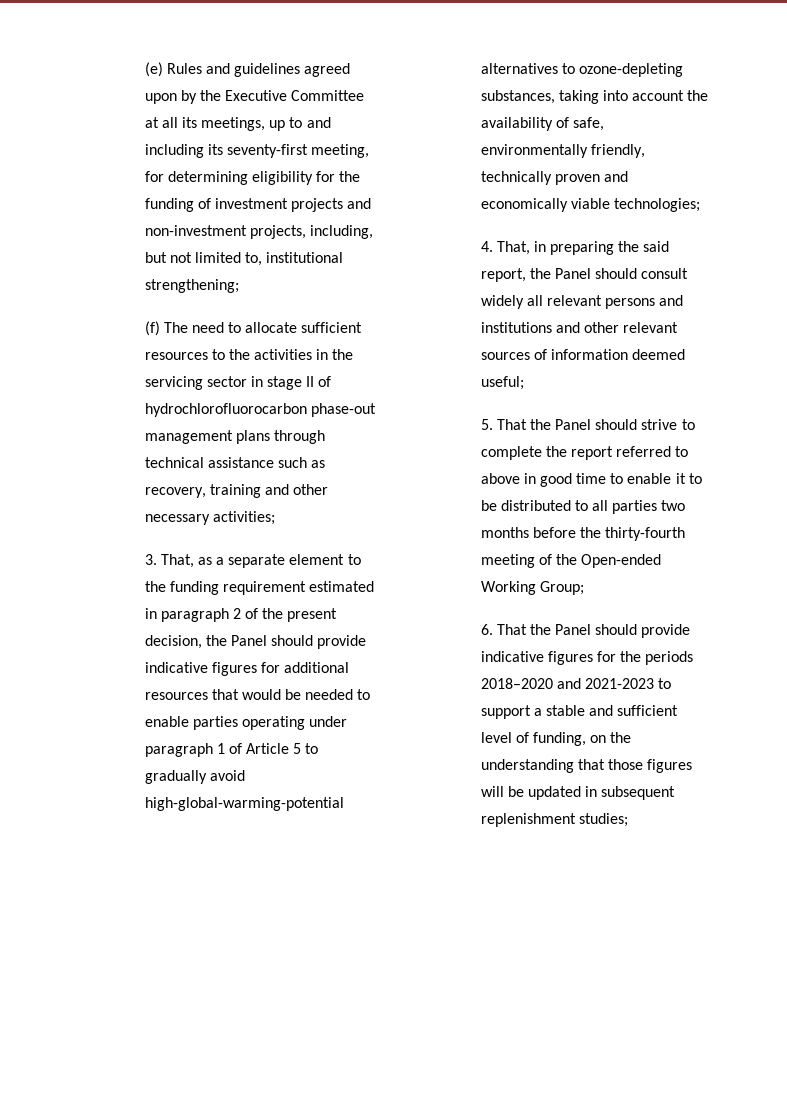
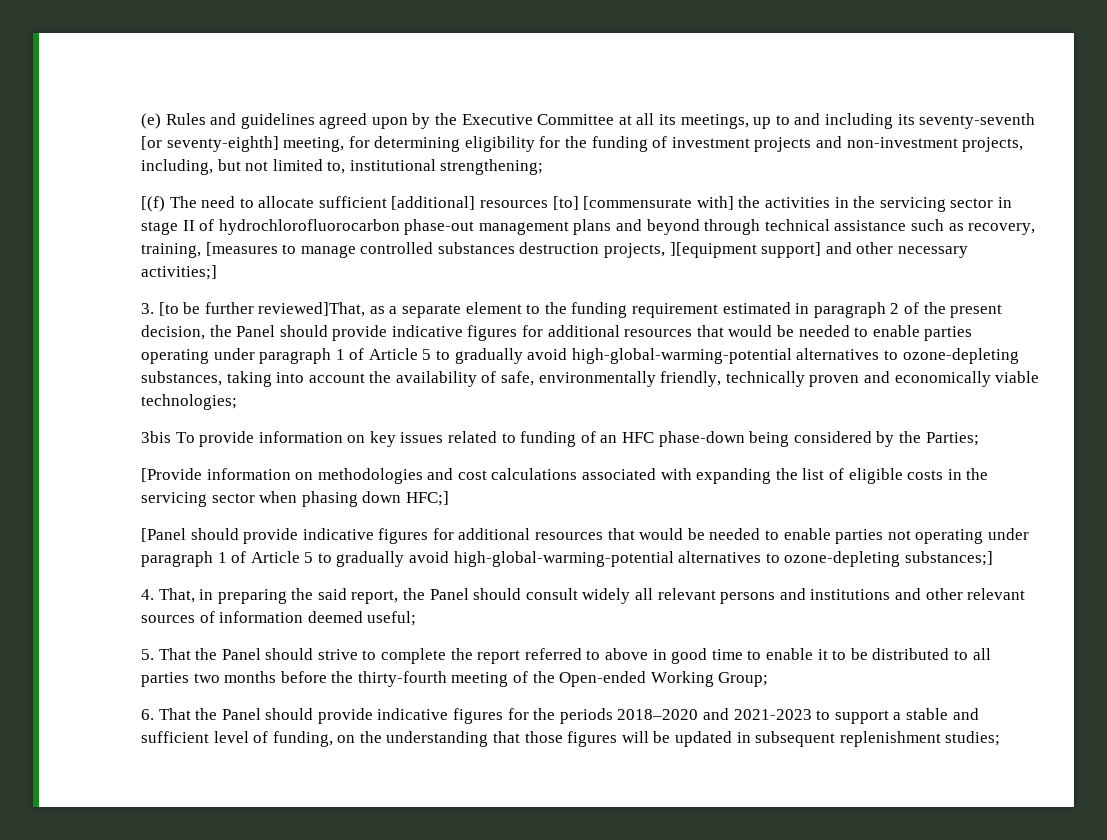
[226,144,308,158] seventy-first -> [919,113,1036,129] [140,136,279,152] seventy-seventh [or seventy-eighth]
[144,321,160,336] (f) -> [140,196,165,212] [(f)
[144,349,225,360] resources to -> [391,196,734,210] [additional] resources [to] [commensurate with]
(270, 437) none -> [616,219,700,235] and beyond
[209,484,261,498] training -> [140,242,822,258] training, [measures to manage controlled substances destruction projects, ][equipment support]
[212,511,275,525] activities; -> [140,265,217,280] activities;]
[160,554,194,568] That, -> [158,302,366,317] [to be further reviewed]That,
(700, 205) none -> [140,431,979,447] [140,468,989,484] [140,491,449,507] [140,528,1029,544] [140,551,994,567] // 3bis To provide information on key issues related to funding of an HFC phase-down being considered by the Parties; // [Provide information on methodologies and cost calculations associated with expanding the list of eligible costs in the servicing sector when phasing down HFC;] // [Panel should provide indicative figures for additional resources that would be needed to enable parties not operating under paragraph 1 of Article 5 to gradually avoid high-global-warming-potential alternatives to ozone-depleting substances;]

